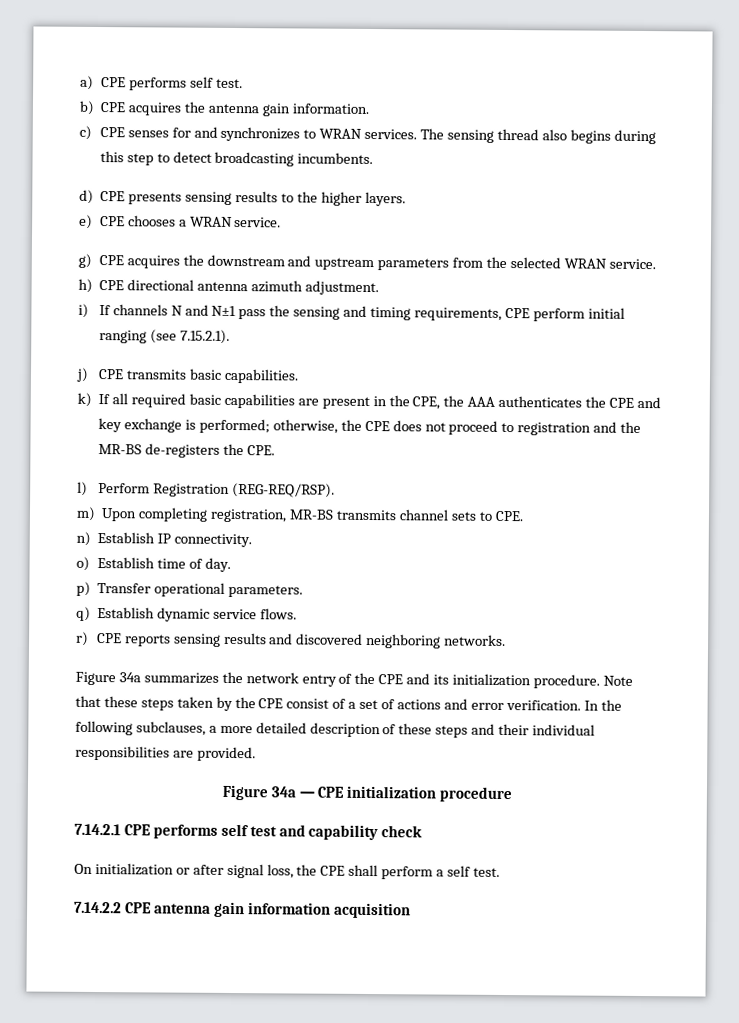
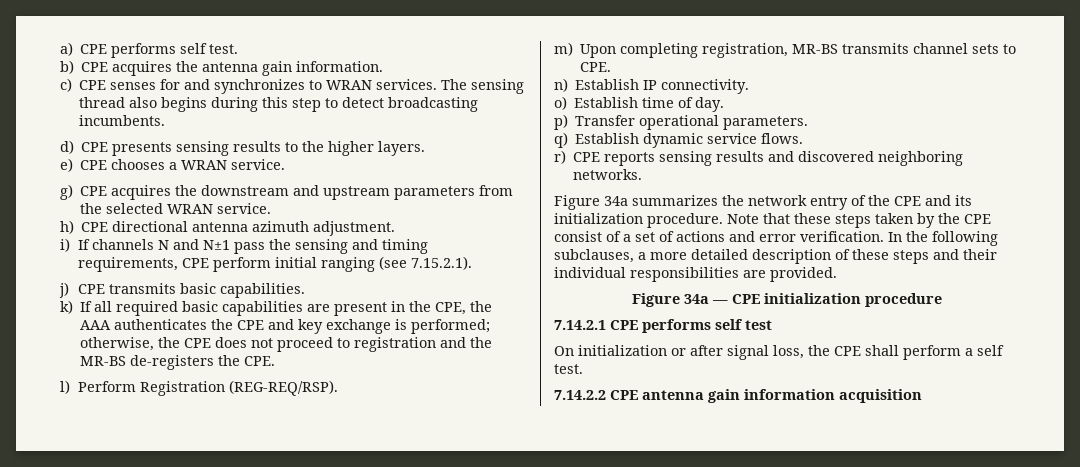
[278,824,423,841] and capability check -> (772, 325) none

